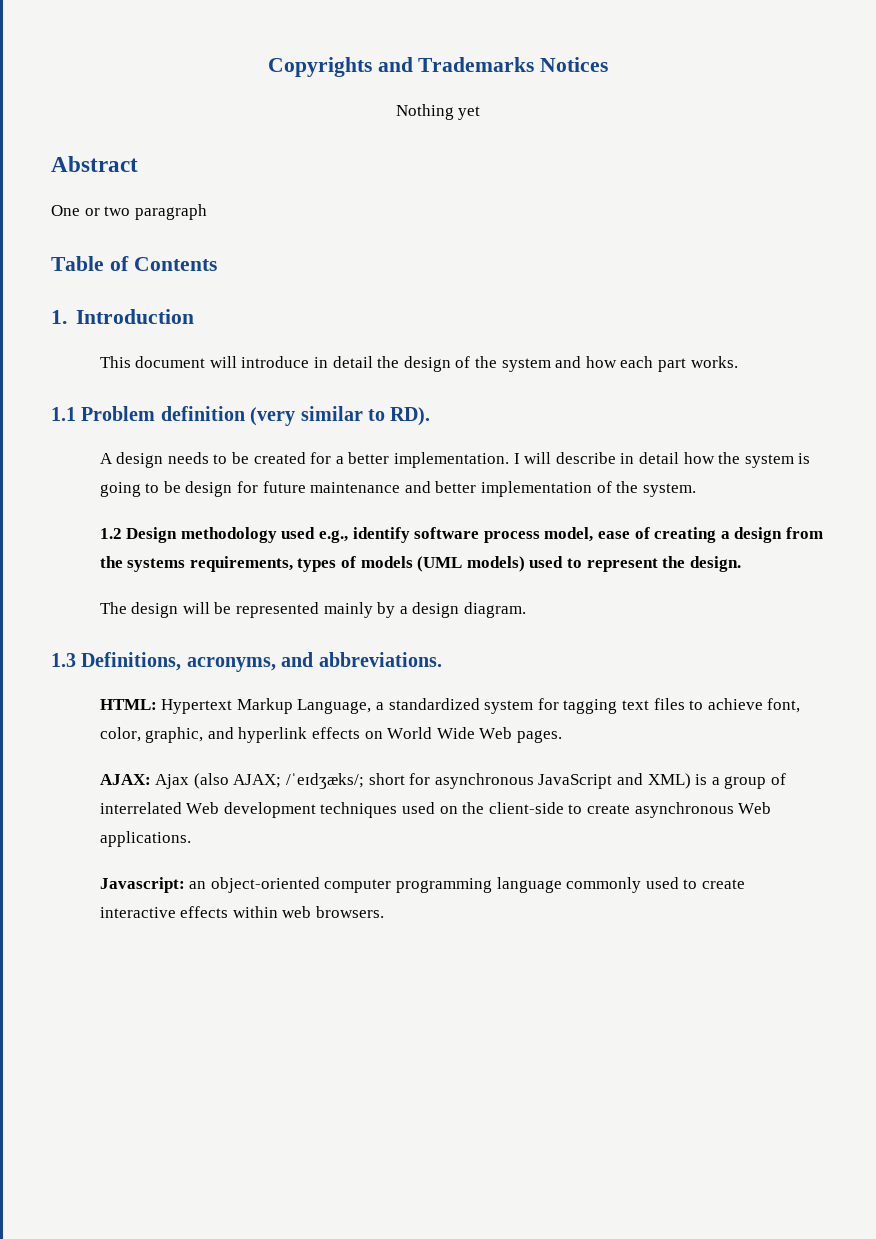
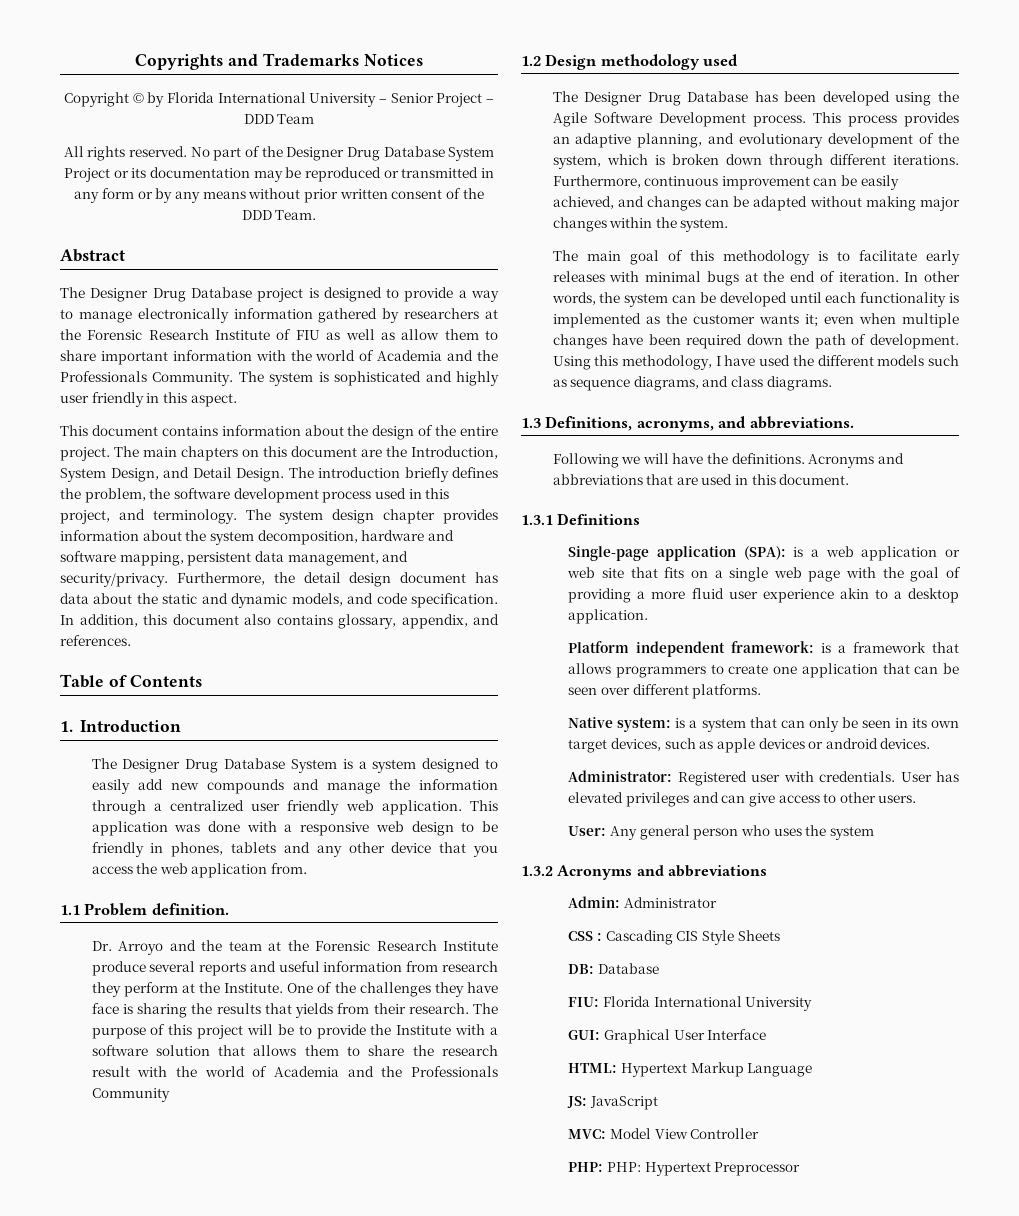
[395,104,481,120] [51,156,138,172] [51,204,207,220] Nothing yet // Abstract // One or two paragraph -> [64,92,494,107] [243,114,315,124] [63,146,495,161] [64,167,494,182] [74,188,484,203] [241,210,317,220] [60,249,125,262] [60,287,500,302] [60,308,498,323] [60,329,499,340] [60,350,499,365] [60,371,500,386] [60,392,237,407] [60,425,499,440] [60,446,498,461] [60,467,498,482] [60,488,450,503] [60,509,498,524] [60,530,454,545] [60,551,409,566] [60,572,498,587] [60,593,499,608] [60,614,499,629] [60,635,131,646] Copyright © by Florida International University – Senior Project – DDD Team // All rights reserved. No part of the Designer Drug Database System Project or its documentation may be reproduced or transmitted in any form or by any means without prior written consent of the DDD Team. // Abstract // The Designer Drug Database project is designed to provide a way to manage electronically information gathered by researchers at the Forensic Research Institute of FIU as well as allow them to share important information with the world of Academia and the Professionals Community. The system is sophisticated and highly user friendly in this aspect. // This document contains information about the design of the entire project. The main chapters on this document are the Introduction, System Design, and Detail Design. The introduction briefly defines the problem, the software development process used in this project, and terminology. The system design chapter provides information about the system decomposition, hardware and software mapping, persistent data management, and security/privacy. Furthermore, the detail design document has data about the static and dynamic models, and code specification. In addition, this document also contains glossary, appendix, and references.
[99,356,738,372] [51,406,431,426] [99,452,811,468] [99,481,696,497] [99,527,823,543] [99,556,741,572] [99,602,527,618] This document will introduce in detail the design of the system and how each part works. // 1.1 Problem definition (very similar to RD). // A design needs to be created for a better implementation. I will describe in detail how the system is going to be design for future maintenance and better implementation of the system. // 1.2 Design methodology used e.g., identify software process model, ease of creating a design from the systems requirements, types of models (UML models) used to represent the design. // The design will be represented mainly by a design diagram. -> [91,758,499,773] [91,779,499,794] [91,800,498,815] [91,821,498,836] [91,842,499,857] [91,863,308,878] [60,903,229,916] [91,940,498,955] [91,961,499,976] [91,982,499,997] [91,1003,498,1018] [91,1024,498,1039] [91,1045,499,1056] [91,1066,499,1077] [91,1088,170,1102] [521,54,739,70] [552,91,959,106] [552,112,959,127] [552,133,959,148] [552,154,959,169] [552,175,899,190] [552,196,960,211] [552,217,729,232] [552,250,960,265] [552,271,960,286] [551,292,960,307] [552,313,959,328] [552,334,959,349] [552,355,959,370] [552,376,832,391] The Designer Drug Database System is a system designed to easily add new compounds and manage the information through a centralized user friendly web application. This application was done with a responsive web design to be friendly in phones, tablets and any other device that you access the web application from. // 1.1 Problem definition. // Dr. Arroyo and the team at the Forensic Research Institute produce several reports and useful information from research they perform at the Institute. One of the challenges they have face is sharing the results that yields from their research. The purpose of this project will be to provide the Institute with a software solution that allows them to share the research result with the world of Academia and the Professionals Community // 1.2 Design methodology used // The Designer Drug Database has been developed using the Agile Software Development process. This process provides an adaptive planning, and evolutionary development of the system, which is broken down through different iterations. Furthermore, continuous improvement can be easily achieved, and changes can be adapted without making major changes within the system. // The main goal of this methodology is to facilitate early releases with minimal bugs at the end of iteration. In other words, the system can be developed until each functionality is implemented as the customer wants it; even when multiple changes have been required down the path of development. Using this methodology, I have used the different models such as sequence diagrams, and class diagrams.
[99,698,801,714] [99,727,563,743] [99,773,786,789] [99,802,772,818] [99,831,191,847] [99,877,746,893] [99,906,385,918] HTML: Hypertext Markup Language, a standardized system for tagging text files to achieve font, color, graphic, and hyperlink effects on World Wide Web pages. // AJAX: Ajax (also AJAX; /ˈeɪdʒæks/; short for asynchronous JavaScript and XML) is a group of interrelated Web development techniques used on the client-side to create asynchronous Web applications. // Javascript: an object-oriented computer programming language commonly used to create interactive effects within web browsers. -> [552,453,905,468] [552,474,850,485] [521,513,641,525] [568,546,960,561] [567,567,961,582] [568,588,959,603] [568,609,649,624] [568,641,959,657] [568,663,959,678] [568,684,762,699] [568,717,959,732] [568,738,931,753] [568,770,959,786] [568,792,917,807] [568,825,874,840] [521,865,767,880] [568,896,717,908] [568,930,780,945] [568,963,659,974] [568,996,813,1011] [568,1029,767,1044] [568,1062,813,1077] [567,1096,658,1110] [568,1128,760,1139] [568,1162,801,1176] Following we will have the definitions. Acronyms and abbreviations that are used in this document. // 1.3.1 Definitions // Single-page application (SPA): is a web application or web site that fits on a single web page with the goal of providing a more fluid user experience akin to a desktop application. // Platform independent framework: is a framework that allows programmers to create one application that can be seen over different platforms. // Native system: is a system that can only be seen in its own target devices, such as apple devices or android devices. // Administrator: Registered user with credentials. User has elevated privileges and can give access to other users. // User: Any general person who uses the system // 1.3.2 Acronyms and abbreviations // Admin: Administrator // CSS : Cascading CIS Style Sheets // DB: Database // FIU: Florida International University // GUI: Graphical User Interface // HTML: Hypertext Markup Language // JS: JavaScript // MVC: Model View Controller // PHP: PHP: Hypertext Preprocessor

